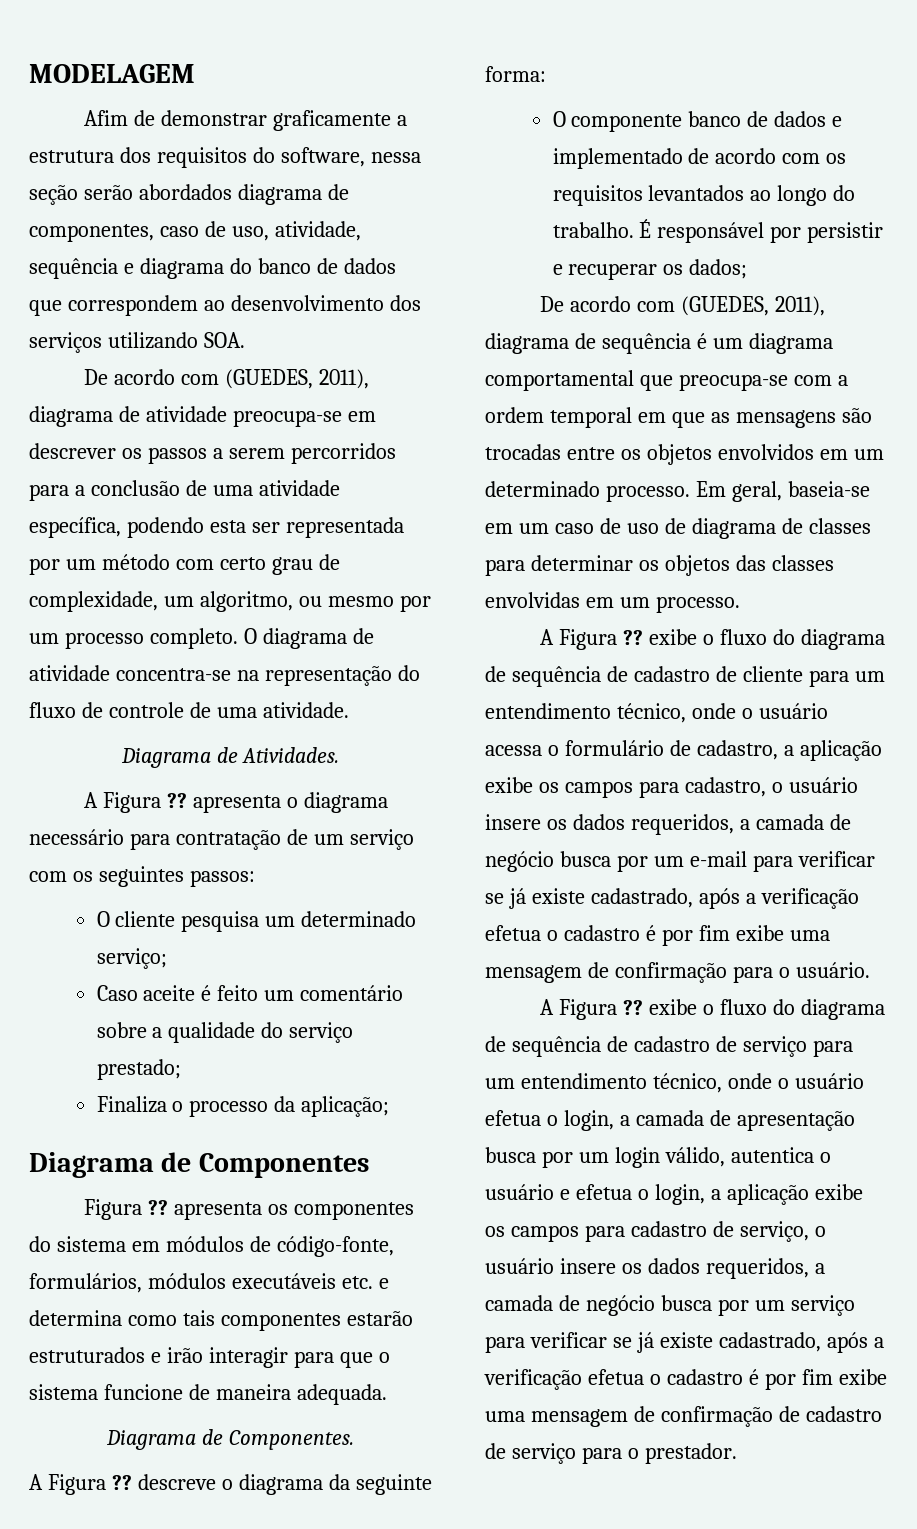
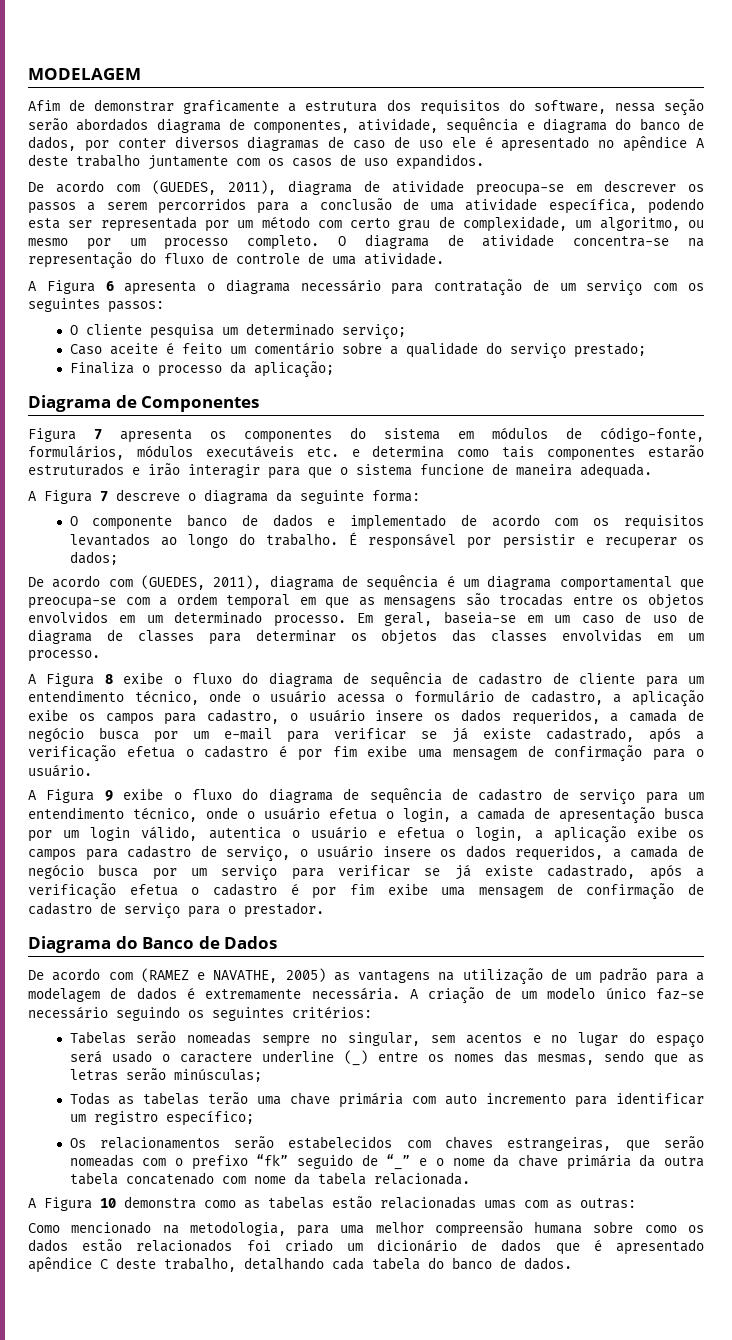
[159,221,269,241] caso de uso, -> (350, 127) none
[343,258,396,274] [29,295,421,316] [29,332,245,353] dados que correspondem ao desenvolvimento dos serviços utilizando SOA. -> [28,136,705,152] [28,154,484,170] dados, por conter diversos diagramas de caso de uso ele é apresentado no apêndice A deste trabalho juntamente com os casos de uso expandidos.
[120,747,340,768] [84,792,187,813] // Diagrama de Atividades. // A Figura ?? -> [28,280,114,294] // A Figura 6
[147,1200,168,1215] ?? -> [94,429,102,440] 7
[106,1429,354,1450] [29,1474,132,1495] // Diagrama de Componentes. // A Figura ?? -> [28,490,108,504] // A Figura 7
[622,630,643,645] ?? -> [104,674,113,684] 8
[622,1000,643,1015] ?? -> [104,790,113,801] 9
(737, 1453) none -> [28,936,278,953] [28,968,704,985] [28,987,704,1004] [28,1006,372,1021] [69,1031,705,1048] [69,1050,704,1066] [69,1068,262,1082] [69,1092,704,1108] [69,1110,254,1126] [69,1136,704,1152] [69,1154,704,1170] [69,1172,470,1185] [28,1196,636,1211] [28,1221,704,1237] [28,1239,704,1255] [28,1257,572,1273] // Diagrama do Banco de Dados // De acordo com (RAMEZ e NAVATHE, 2005) as vantagens na utilização de um padrão para a modelagem de dados é extremamente necessária. A criação de um modelo único faz-se necessário seguindo os seguintes critérios: // Tabelas serão nomeadas sempre no singular, sem acentos e no lugar do espaço será usado o caractere underline (_) entre os nomes das mesmas, sendo que as letras serão minúsculas; // Todas as tabelas terão uma chave primária com auto incremento para identificar um registro específico; // Os relacionamentos serão estabelecidos com chaves estrangeiras, que serão nomeadas com o prefixo “fk” seguido de “_” e o nome da chave primária da outra tabela concatenado com nome da tabela relacionada. // A Figura 10 demonstra como as tabelas estão relacionadas umas com as outras: // Como mencionado na metodologia, para uma melhor compreensão humana sobre como os dados estão relacionados foi criado um dicionário de dados que é apresentado apêndice C deste trabalho, detalhando cada tabela do banco de dados.

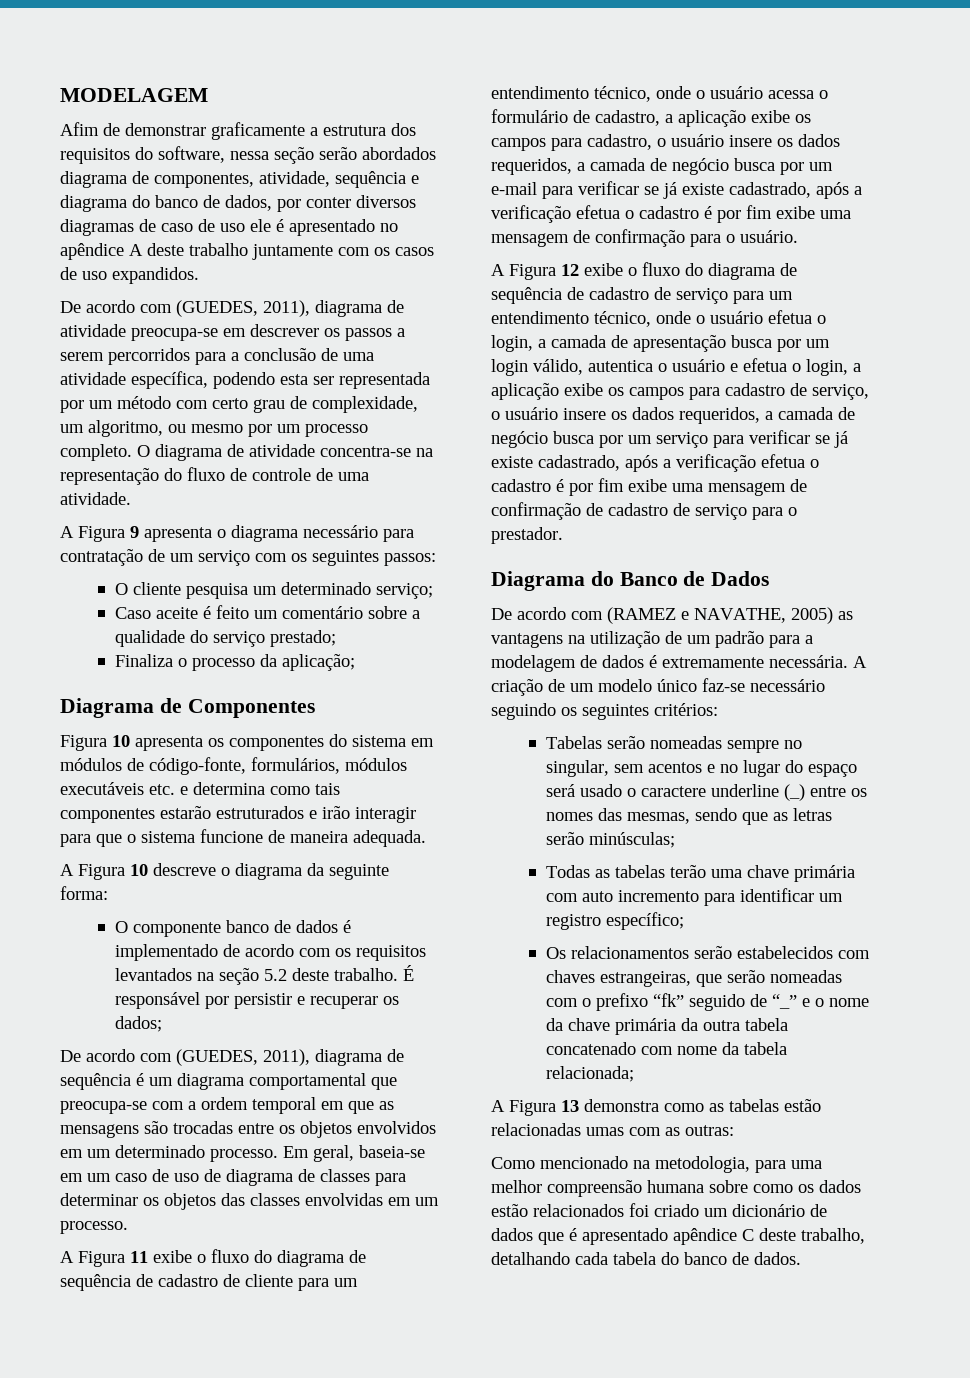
[105,281,114,291] 6 -> [130,526,139,538] 9
[94,429,102,440] 7 -> [112,735,130,747] 10
[100,491,108,502] 7 -> [130,864,148,876] 10
[327,518,336,526] e -> [342,920,351,933] é
[160,533,255,548] ao longo do -> [196,968,329,985] na seção 5.2 deste
[104,674,113,684] 8 -> [130,1251,148,1263] 11
[104,790,113,801] 9 -> [561,264,579,276] 12
[373,1172,470,1185] [28,1197,116,1211] relacionada. // A Figura 10 -> [545,1066,634,1082] [491,1100,579,1116] relacionada; // A Figura 13

